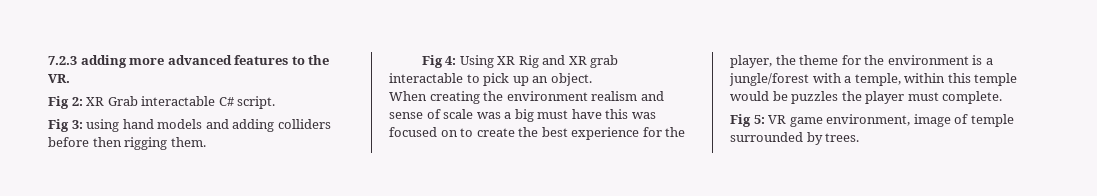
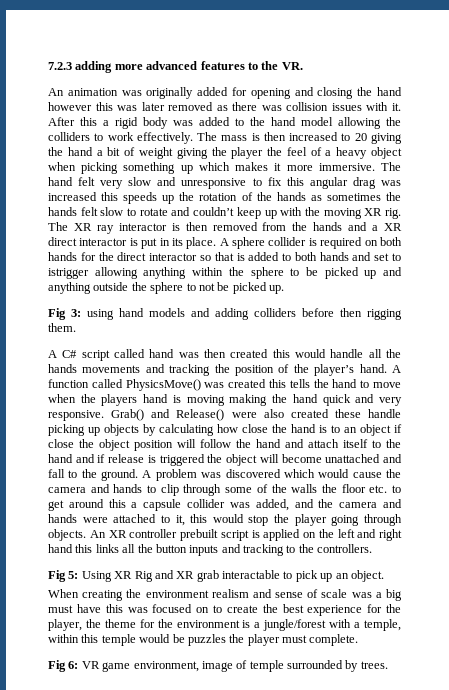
[48,96,276,109] Fig 2: XR Grab interactable C# script. -> [48,87,403,99] [48,102,401,111] [48,117,401,129] [48,132,402,144] [48,147,402,159] [48,162,402,174] [48,177,401,189] [48,192,401,204] [48,207,401,219] [48,222,403,234] [48,237,402,249] [48,252,401,261] [48,267,402,279] [48,282,284,294] An animation was originally added for opening and closing the hand however this was later removed as there was collision issues with it. After this a rigid body was added to the hand model allowing the colliders to work effectively. The mass is then increased to 20 giving the hand a bit of weight giving the player the feel of a heavy object when picking something up which makes it more immersive. The hand felt very slow and unresponsive to fix this angular drag was increased this speeds up the rotation of the hands as sometimes the hands felt slow to rotate and couldn’t keep up with the moving XR rig. The XR ray interactor is then removed from the hands and a XR direct interactor is put in its place. A sphere collider is required on both hands for the direct interactor so that is added to both hands and set to istrigger allowing anything within the sphere to be picked up and anything outside the sphere to not be picked up.
[421,55,457,68] // Fig 4: -> [48,349,401,361] [48,364,401,376] [48,379,402,391] [48,394,402,406] [48,409,401,421] [48,424,402,436] [48,439,401,451] [48,454,402,466] [48,469,402,481] [48,484,401,496] [48,499,402,511] [48,514,402,526] [48,529,402,541] [48,544,373,556] [48,570,79,582] // A C# script called hand was then created this would handle all the hands movements and tracking the position of the player’s hand. A function called PhysicsMove() was created this tells the hand to move when the players hand is moving making the hand quick and very responsive. Grab() and Release() were also created these handle picking up objects by calculating how close the hand is to an object if close the object position will follow the hand and attach itself to the hand and if release is triggered the object will become unattached and fall to the ground. A problem was discovered which would cause the camera and hands to clip through some of the walls the floor etc. to get around this a capsule collider was added, and the camera and hands were attached to it, this would stop the player going through objects. An XR controller prebuilt script is applied on the left and right hand this links all the button inputs and tracking to the controllers. // Fig 5:
[753,115,765,124] 5: -> [68,661,79,669] 6:

